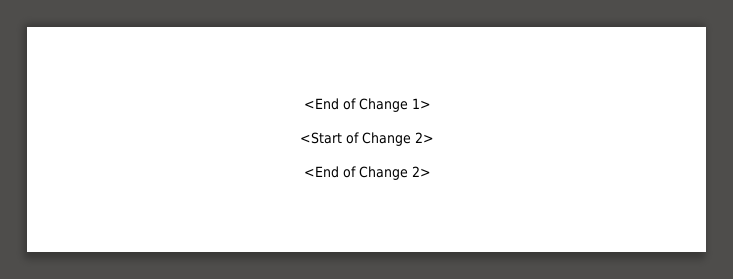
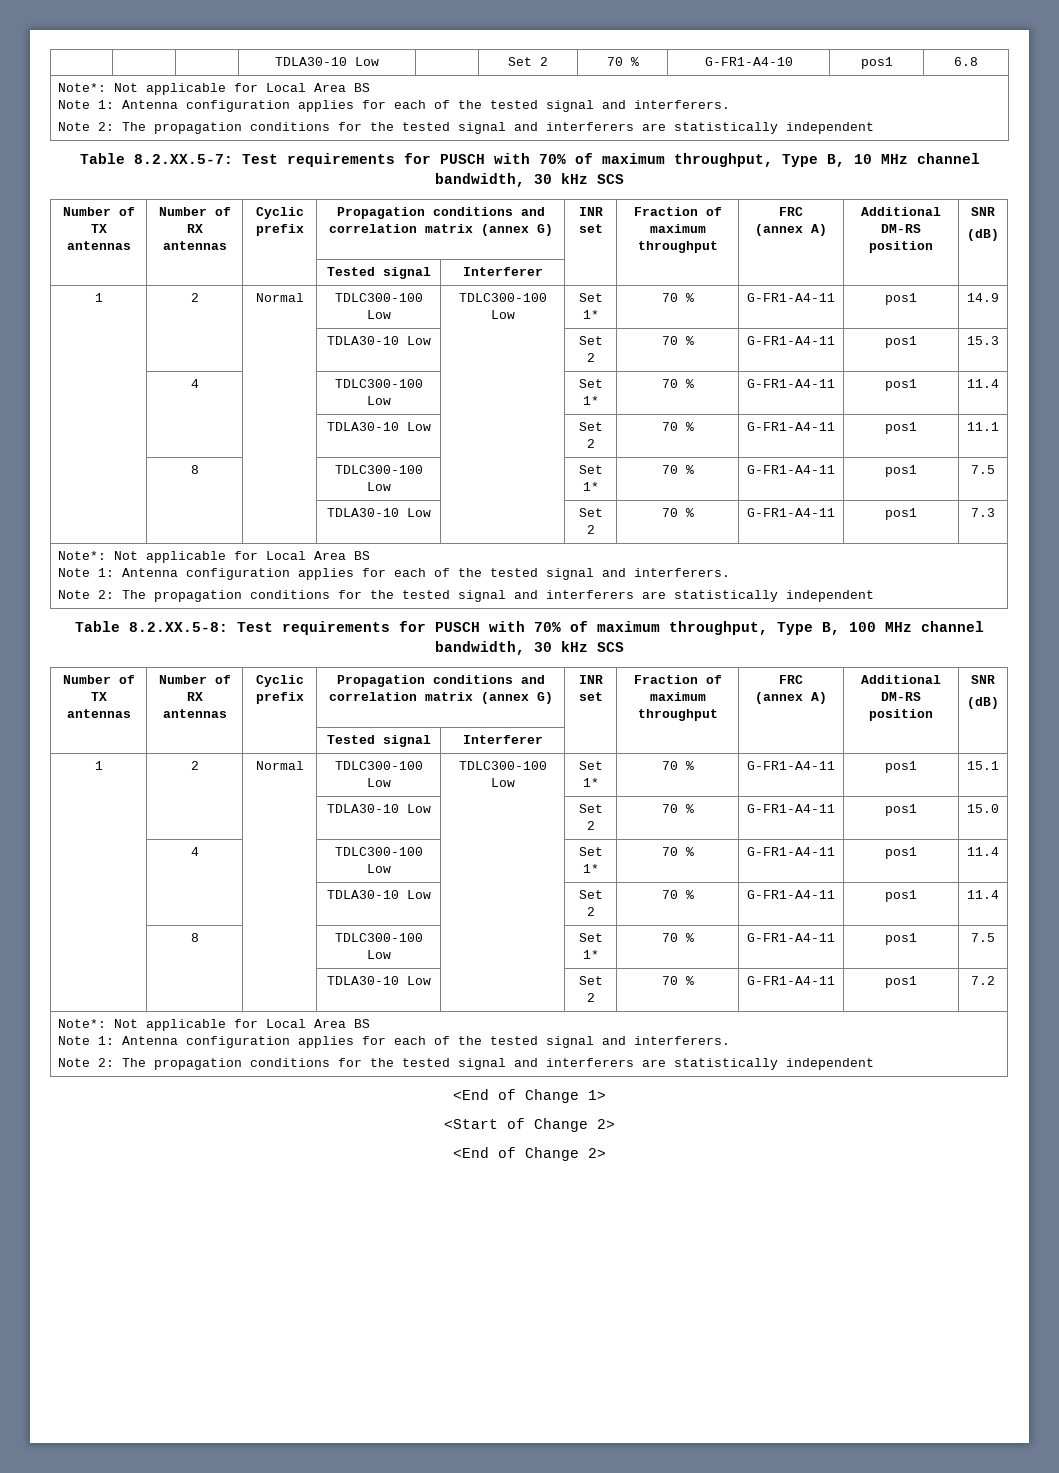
(303, 104) none -> [275,57,379,66] [508,57,548,66] [606,57,639,66] [704,57,793,66] [860,57,893,69] [954,57,978,66] [58,83,371,95] [58,100,731,112] [58,122,875,134] [79,153,980,167] [435,173,624,187] [62,207,135,216] [90,224,107,233] [66,241,131,250] [158,207,231,216] [186,224,203,233] [162,241,227,250] [255,207,304,219] [255,224,304,236] [336,207,545,219] [328,224,553,236] [578,207,603,216] [578,224,603,233] [633,207,722,216] [649,224,706,233] [637,241,718,253] [779,207,803,216] [755,224,827,236] [861,207,941,216] [881,224,921,233] [869,241,933,253] [971,207,995,216] [967,229,999,241] [326,267,431,279] [462,267,543,276] [94,293,103,302] [190,293,199,302] [255,293,304,302] [334,293,423,302] [366,310,391,319] [458,293,547,302] [490,310,515,319] [578,293,603,302] [582,310,599,319] [661,293,694,302] [747,293,835,302] [885,293,917,305] [967,293,999,302] [326,336,431,345] [578,336,603,345] [586,353,595,362] [661,336,694,345] [747,336,835,345] [885,336,917,348] [967,336,999,345] [190,379,199,388] [334,379,423,388] [366,396,391,405] [578,379,603,388] [582,396,599,405] [661,379,694,388] [747,379,835,388] [885,379,917,391] [967,379,999,388] [326,422,431,431] [578,422,603,431] [586,439,595,448] [661,422,694,431] [747,422,835,431] [885,422,917,434] [967,422,999,431] [190,465,199,474] [334,465,423,474] [366,482,391,491] [578,465,603,474] [582,482,599,491] [661,465,694,474] [747,465,835,474] [885,465,917,477] [971,465,995,474] [326,508,431,517] [578,508,603,517] [586,525,595,534] [661,508,694,517] [747,508,835,517] [885,508,917,520] [971,508,995,517] [58,551,371,563] [58,568,731,580] [58,590,875,602] [75,621,984,635] [435,641,624,655] [62,675,135,684] [90,692,107,701] [66,709,131,718] [158,675,231,684] [186,692,203,701] [162,709,227,718] [255,675,304,687] [255,692,304,704] [336,675,545,687] [328,692,553,704] [578,675,603,684] [578,692,603,701] [633,675,722,684] [649,692,706,701] [637,709,718,721] [779,675,803,684] [755,692,827,704] [861,675,941,684] [881,692,921,701] [869,709,933,721] [971,675,995,684] [967,697,999,709] [326,735,431,747] [462,735,543,744] [94,761,103,770] [190,761,199,770] [255,761,304,770] [334,761,423,770] [366,778,391,787] [458,761,547,770] [490,778,515,787] [578,761,603,770] [582,778,599,787] [661,761,694,770] [747,761,835,770] [885,761,917,773] [967,761,999,770] [326,804,431,813] [578,804,603,813] [586,821,595,830] [661,804,694,813] [747,804,835,813] [885,804,917,816] [967,804,999,813] [190,847,199,856] [334,847,423,856] [366,864,391,873] [578,847,603,856] [582,864,599,873] [661,847,694,856] [747,847,835,856] [885,847,917,859] [967,847,999,856] [326,890,431,899] [578,890,603,899] [586,907,595,916] [661,890,694,899] [747,890,835,899] [885,890,917,902] [967,890,999,899] [190,933,199,942] [334,933,423,942] [366,950,391,959] [578,933,603,942] [582,950,599,959] [661,933,694,942] [747,933,835,942] [885,933,917,945] [971,933,995,942] [326,976,431,985] [578,976,603,985] [586,993,595,1002] [661,976,694,985] [747,976,835,985] [885,976,917,988] [971,976,995,985] [58,1019,371,1031] [58,1036,731,1048] [58,1058,875,1070] | | | TDLA30-10 Low | | Set 2 | 70 % | G-FR1-A4-10 | pos1 | 6.8 // Note*: Not applicable for Local Area BS // Note 1: Antenna configuration applies for each of the tested signal and interferers. // Note 2: The propagation conditions for the tested signal and interferers are statistically independent // Table 8.2.XX.5-7: Test requirements for PUSCH with 70% of maximum throughput, Type B, 10 MHz channel bandwidth, 30 kHz SCS // Number of TX antennas | Number of RX antennas | Cyclic prefix | Propagation conditions and correlation matrix (annex G) | INR set | Fraction of maximum throughput | FRC // (annex A) | Additional DM-RS position | SNR // (dB) // | | | Tested signal | Interferer | | | | | // 1 | 2 | Normal | TDLC300-100 Low | TDLC300-100 Low | Set 1* | 70 % | G-FR1-A4-11 | pos1 | 14.9 // | | | TDLA30-10 Low | | Set 2 | 70 % | G-FR1-A4-11 | pos1 | 15.3 // | 4 | | TDLC300-100 Low | | Set 1* | 70 % | G-FR1-A4-11 | pos1 | 11.4 // | | | TDLA30-10 Low | | Set 2 | 70 % | G-FR1-A4-11 | pos1 | 11.1 // | 8 | | TDLC300-100 Low | | Set 1* | 70 % | G-FR1-A4-11 | pos1 | 7.5 // | | | TDLA30-10 Low | | Set 2 | 70 % | G-FR1-A4-11 | pos1 | 7.3 // Note*: Not applicable for Local Area BS // Note 1: Antenna configuration applies for each of the tested signal and interferers. // Note 2: The propagation conditions for the tested signal and interferers are statistically independent // Table 8.2.XX.5-8: Test requirements for PUSCH with 70% of maximum throughput, Type B, 100 MHz channel bandwidth, 30 kHz SCS // Number of TX antennas | Number of RX antennas | Cyclic prefix | Propagation conditions and correlation matrix (annex G) | INR set | Fraction of maximum throughput | FRC // (annex A) | Additional DM-RS position | SNR // (dB) // | | | Tested signal | Interferer | | | | | // 1 | 2 | Normal | TDLC300-100 Low | TDLC300-100 Low | Set 1* | 70 % | G-FR1-A4-11 | pos1 | 15.1 // | | | TDLA30-10 Low | | Set 2 | 70 % | G-FR1-A4-11 | pos1 | 15.0 // | 4 | | TDLC300-100 Low | | Set 1* | 70 % | G-FR1-A4-11 | pos1 | 11.4 // | | | TDLA30-10 Low | | Set 2 | 70 % | G-FR1-A4-11 | pos1 | 11.4 // | 8 | | TDLC300-100 Low | | Set 1* | 70 % | G-FR1-A4-11 | pos1 | 7.5 // | | | TDLA30-10 Low | | Set 2 | 70 % | G-FR1-A4-11 | pos1 | 7.2 // Note*: Not applicable for Local Area BS // Note 1: Antenna configuration applies for each of the tested signal and interferers. // Note 2: The propagation conditions for the tested signal and interferers are statistically independent //

